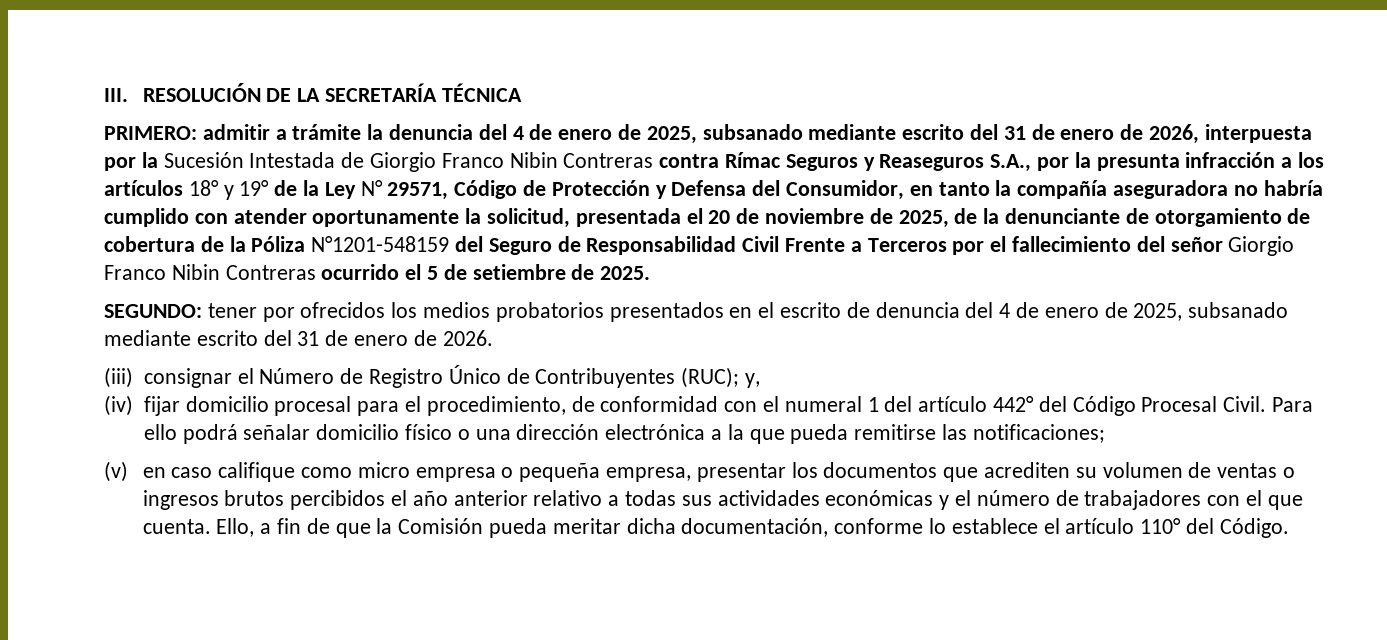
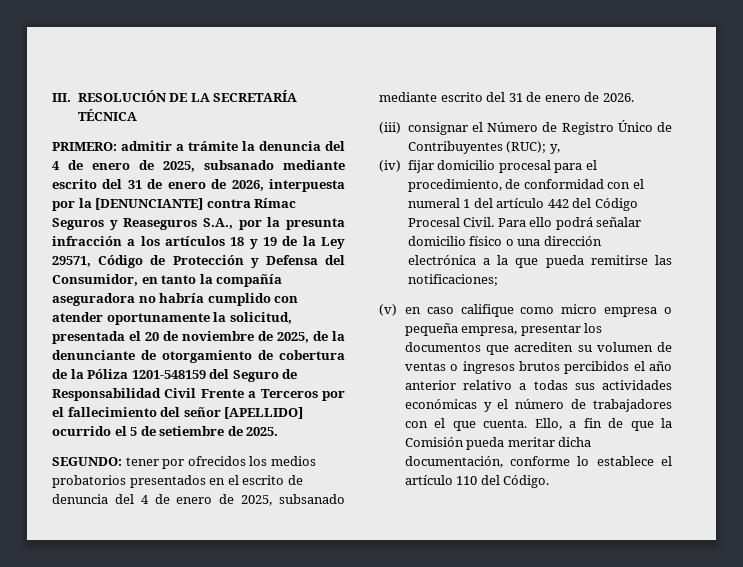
[163,152,654,172] Sucesión Intestada de Giorgio Franco Nibin Contreras -> [95,198,204,210] [DENUNCIANTE]
[188,180,270,200] 18° y 19° -> [230,237,277,249] 18 y 19
[360,180,383,196] N° -> (346, 243) none
[311,236,450,252] N°1201-548159 -> [131,370,206,379] 1201-548159
[1228,236,1295,256] [104,264,316,280] Giorgio Franco Nibin Contreras -> [224,407,304,419] [APELLIDO]
[993,396,1035,412] 442° -> [547,199,569,208] 442
[1140,518,1182,534] 110° -> [456,476,478,485] 110

